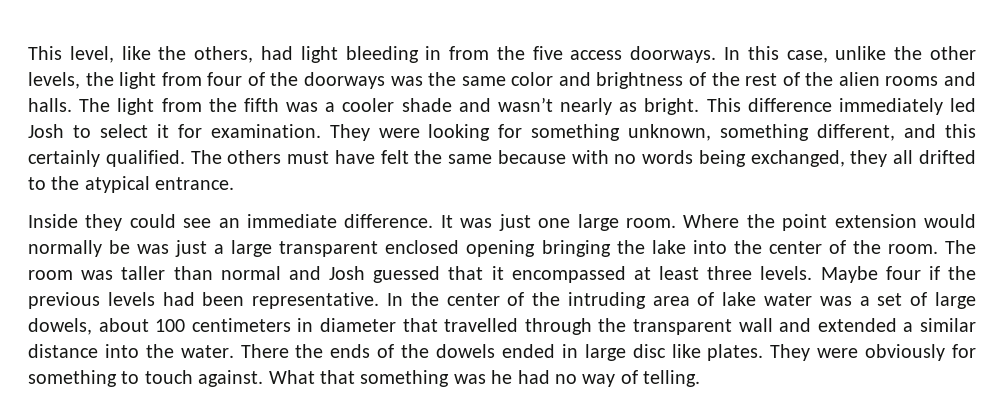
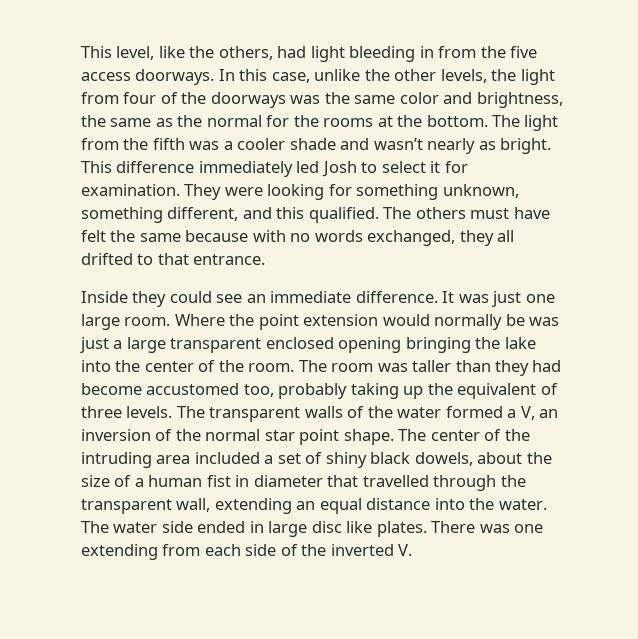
[596,72,976,89] [28,98,72,112] brightness of the rest of the alien rooms and halls. -> [476,92,563,108] [81,115,488,127] brightness, the same as the normal for the rooms at the bottom.
[28,150,100,167] certainly -> (305, 213) none
[698,150,746,167] being -> (363, 236) none
[51,176,150,193] the atypical -> [157,253,189,265] that
[220,266,976,283] [28,292,439,309] normal and Josh guessed that it encompassed at least three levels. Maybe four if the previous levels had been representative. In the -> [495,360,562,376] [81,383,558,399] [81,406,559,422] [81,429,427,445] they had become accustomed too, probably taking up the equivalent of three levels. The transparent walls of the water formed a V, an inversion of the normal star point shape. The
[697,292,976,309] [28,318,291,335] of lake water was a set of large dowels, about 100 centimeters -> [194,452,552,468] [81,475,231,487] included a set of shiny black dowels, about the size of a human fist
[738,318,977,332] [28,344,496,358] wall and extended a similar distance into the water. There the ends of the dowels -> [176,498,547,514] [81,521,193,533] wall, extending an equal distance into the water. The water side
[770,344,977,361] [28,370,701,387] They were obviously for something to touch against. What that something was he had no way of telling. -> [431,521,544,533] [81,544,413,560] There was one extending from each side of the inverted V.

